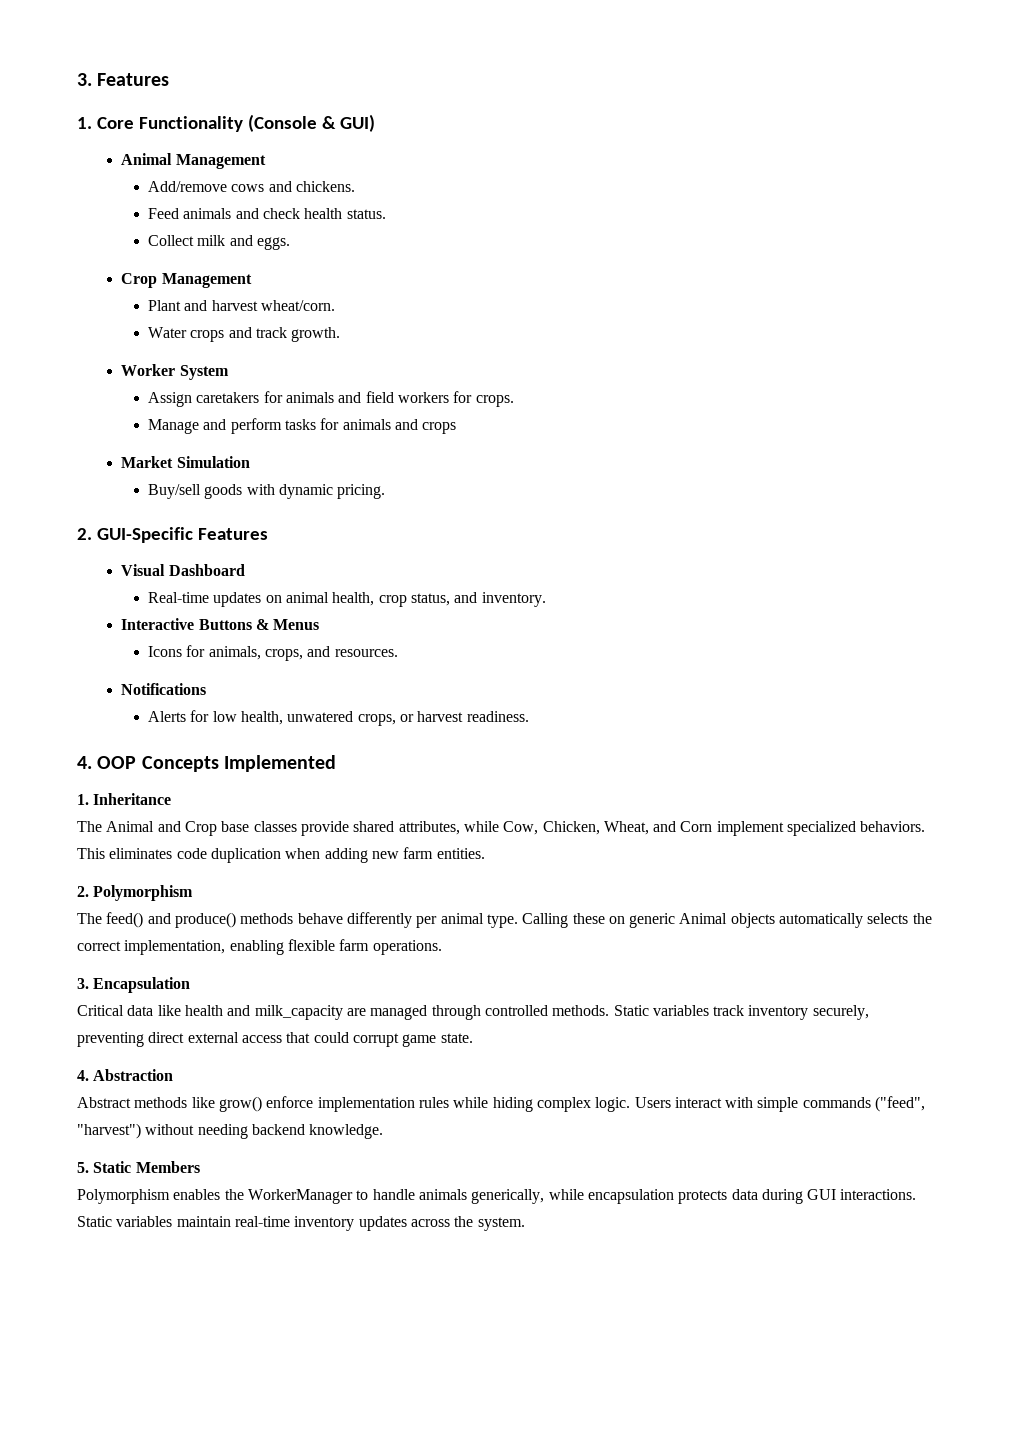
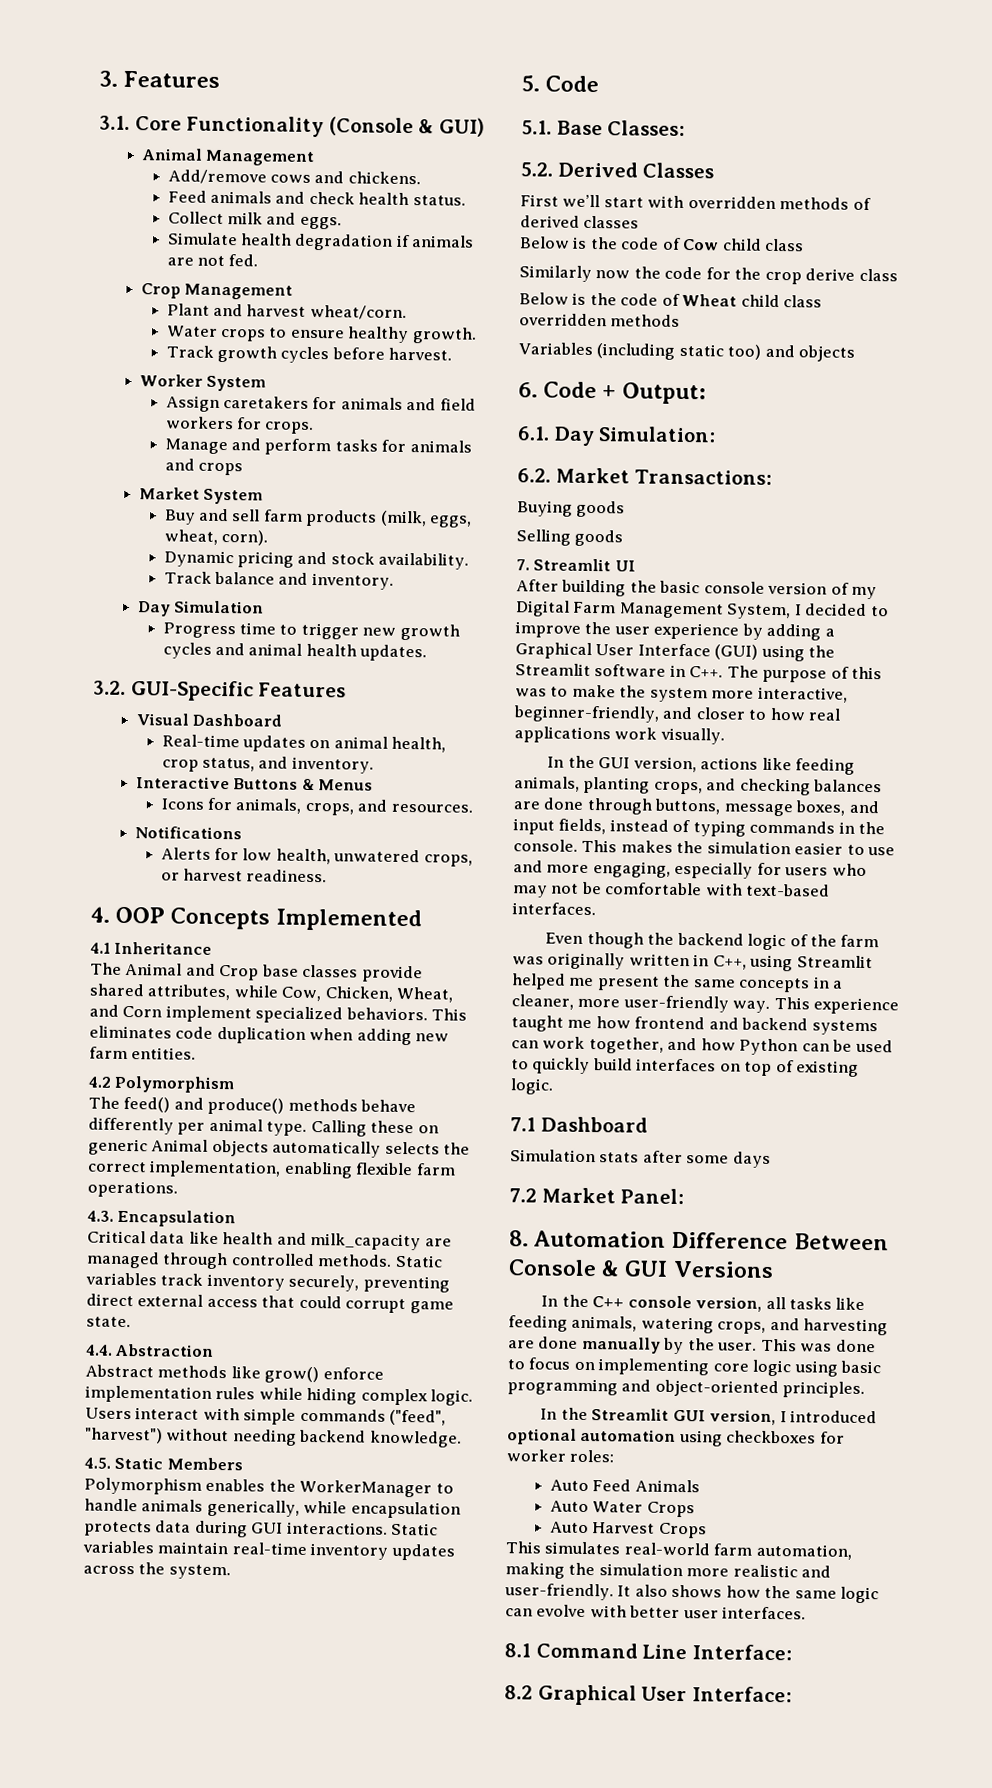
[77,117,92,129] 1. -> [99,115,130,130] 3.1.
(290, 243) none -> [167,232,475,251] [166,254,259,267] // Simulate health degradation if animals are not fed.
[228,327,341,342] and track growth. -> [269,326,477,344] [165,345,453,364] to ensure healthy growth. // Track growth cycles before harvest.
[176,456,250,468] [147,484,386,499] [77,528,92,540] Simulation // Buy/sell goods with dynamic pricing. // 2. -> [203,488,264,505] [163,508,473,528] [163,529,269,546] [163,550,470,570] [163,571,394,590] [136,600,265,617] [162,622,460,641] [162,642,428,662] [93,680,126,695] System // Buy and sell farm products (milk, eggs, wheat, corn). // Dynamic pricing and stock availability. // Track balance and inventory. // Day Simulation // Progress time to trigger new growth cycles and animal health updates. // 3.2.
[77,794,89,805] 1. -> [90,942,111,954] 4.1
[77,886,89,897] 2. -> [88,1076,111,1088] 4.2
[77,978,89,989] 3. -> [87,1210,114,1222] 4.3.
[77,1070,89,1081] 4. -> [85,1344,113,1356] 4.4.
[77,1162,89,1173] 5. -> [84,1457,111,1469] 4.5.
(525, 1224) none -> [521,75,600,93] [521,120,686,137] [520,161,715,179] [520,194,871,211] [520,215,640,229] [519,236,805,252] [519,265,898,285] [519,292,823,308] [519,313,681,327] [518,342,856,362] [518,381,706,405] [517,426,717,447] [517,467,773,485] [517,500,626,518] [516,529,624,547] [516,558,636,572] [516,579,878,600] [516,600,889,620] [515,621,835,641] [515,642,836,662] [515,663,883,683] [515,684,848,703] [513,705,842,723] [514,726,725,745] [547,755,855,775] [514,776,883,796] [513,797,880,817] [513,818,886,837] [513,839,896,856] [513,860,867,879] [512,881,831,898] [512,902,596,916] [545,931,880,951] [512,952,873,972] [511,973,844,993] [511,994,900,1015] [511,1015,878,1036] [511,1036,893,1056] [511,1057,860,1077] [510,1078,554,1095] [510,1116,648,1133] [510,1149,771,1168] [509,1187,685,1205] [509,1230,889,1251] [508,1259,774,1279] [541,1294,866,1312] [508,1315,889,1336] [508,1336,876,1355] [507,1357,882,1377] [507,1378,866,1399] [540,1407,877,1426] [507,1428,845,1447] [506,1449,615,1463] [549,1479,700,1493] [549,1500,695,1518] [549,1521,707,1539] [505,1541,852,1560] [505,1562,832,1579] [504,1583,880,1604] [505,1604,807,1620] [504,1642,792,1661] [504,1684,792,1706] // 5. Code // 5.1. Base Classes: // 5.2. Derived Classes // First we’ll start with overridden methods of derived classes // Below is the code of Cow child class // Similarly now the code for the crop derive class // Below is the code of Wheat child class overridden methods // Variables (including static too) and objects // 6. Code + Output: // 6.1. Day Simulation: // 6.2. Market Transactions: // Buying goods // Selling goods // 7. Streamlit UI // After building the basic console version of my Digital Farm Management System, I decided to improve the user experience by adding a Graphical User Interface (GUI) using the Streamlit software in C++. The purpose of this was to make the system more interactive, beginner-friendly, and closer to how real applications work visually. // In the GUI version, actions like feeding animals, planting crops, and checking balances are done through buttons, message boxes, and input fields, instead of typing commands in the console. This makes the simulation easier to use and more engaging, especially for users who may not be comfortable with text-based interfaces. // Even though the backend logic of the farm was originally written in C++, using Streamlit helped me present the same concepts in a cleaner, more user-friendly way. This experience taught me how frontend and backend systems can work together, and how Python can be used to quickly build interfaces on top of existing logic. // 7.1 Dashboard // Simulation stats after some days // 7.2 Market Panel: // 8. Automation Difference Between Console & GUI Versions // In the C++ console version, all tasks like feeding animals, watering crops, and harvesting are done manually by the user. This was done to focus on implementing core logic using basic programming and object-oriented principles. // In the Streamlit GUI version, I introduced optional automation using checkboxes for worker roles: // Auto Feed Animals // Auto Water Crops // Auto Harvest Crops // This simulates real-world farm automation, making the simulation more realistic and user-friendly. It also shows how the same logic can evolve with better user interfaces. // 8.1 Command Line Interface: // 8.2 Graphical User Interface:

